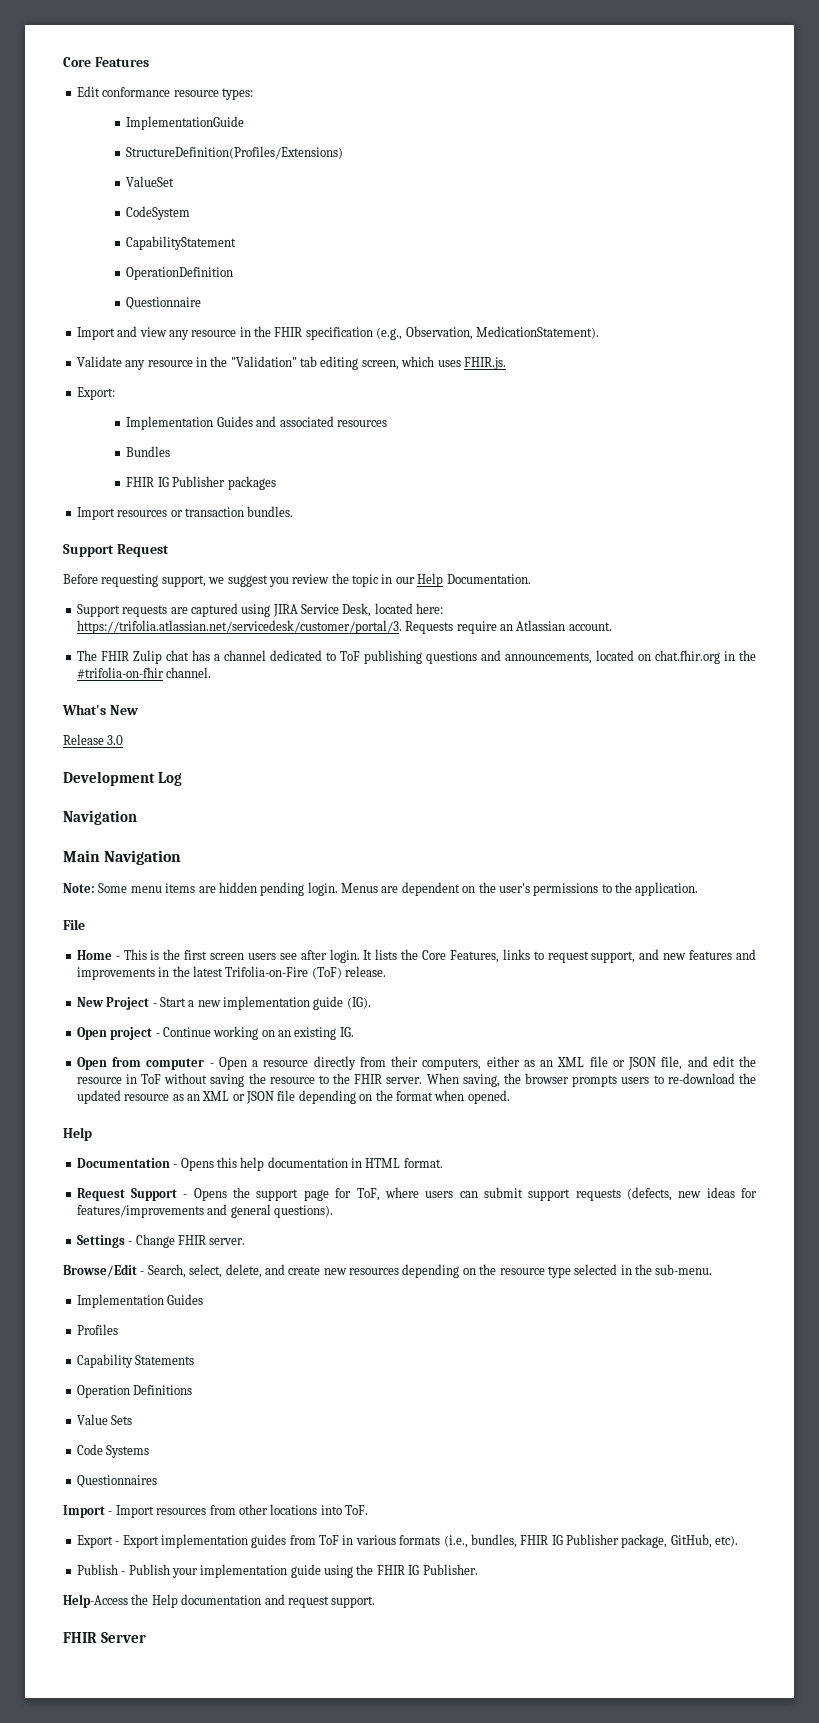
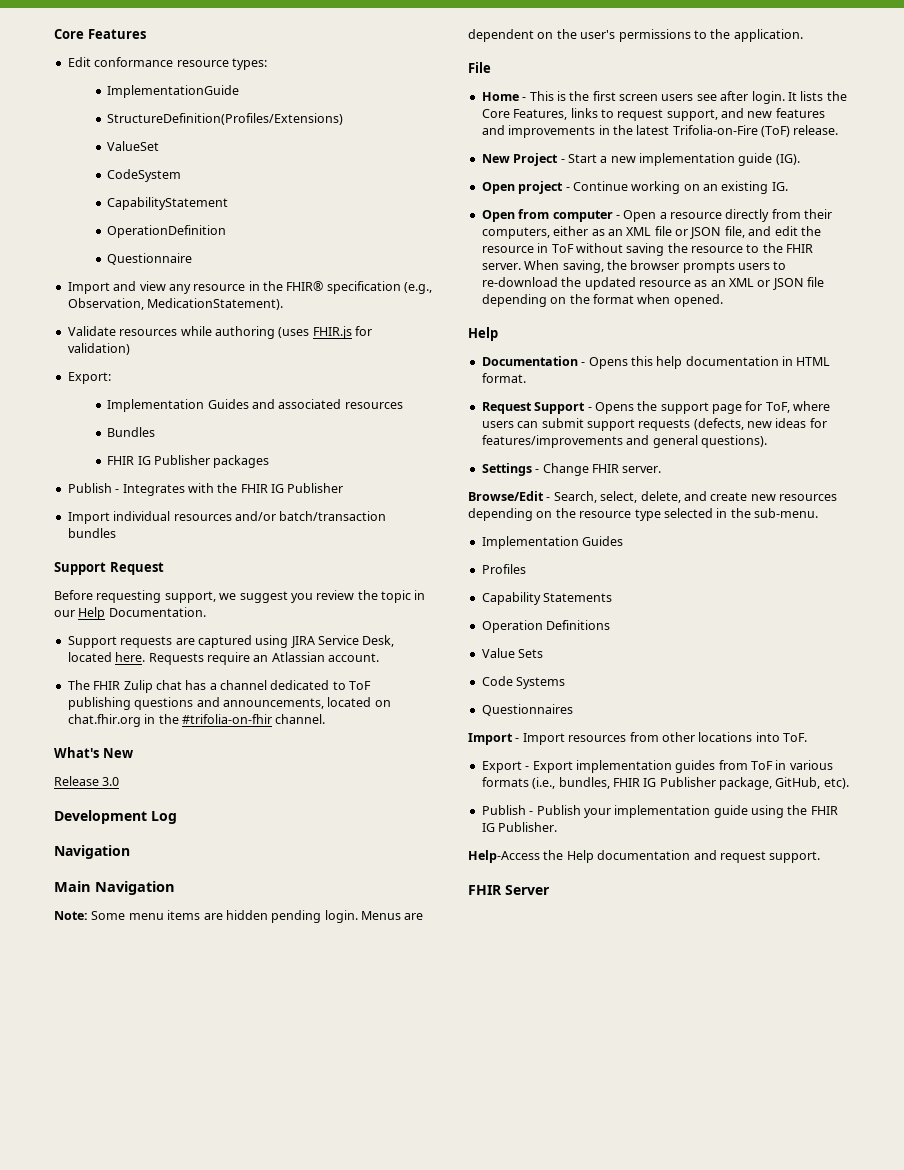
[274,327,303,337] FHIR -> [286,281,324,291] FHIR®
[125,356,506,370] any resource in the "Validation" tab editing screen, which uses FHIR.js. -> [119,326,372,339] [67,343,130,355] resources while authoring (uses FHIR.js for validation)
[76,506,294,520] Import resources or transaction bundles. -> [67,483,344,496] [67,511,387,524] [67,528,116,538] Publish - Integrates with the FHIR IG Publisher // Import individual resources and/or batch/transaction bundles
[416,603,444,614] [76,620,402,634] here: https://trifolia.atlassian.net/servicedesk/customer/portal/3. -> [115,652,146,662] here.

